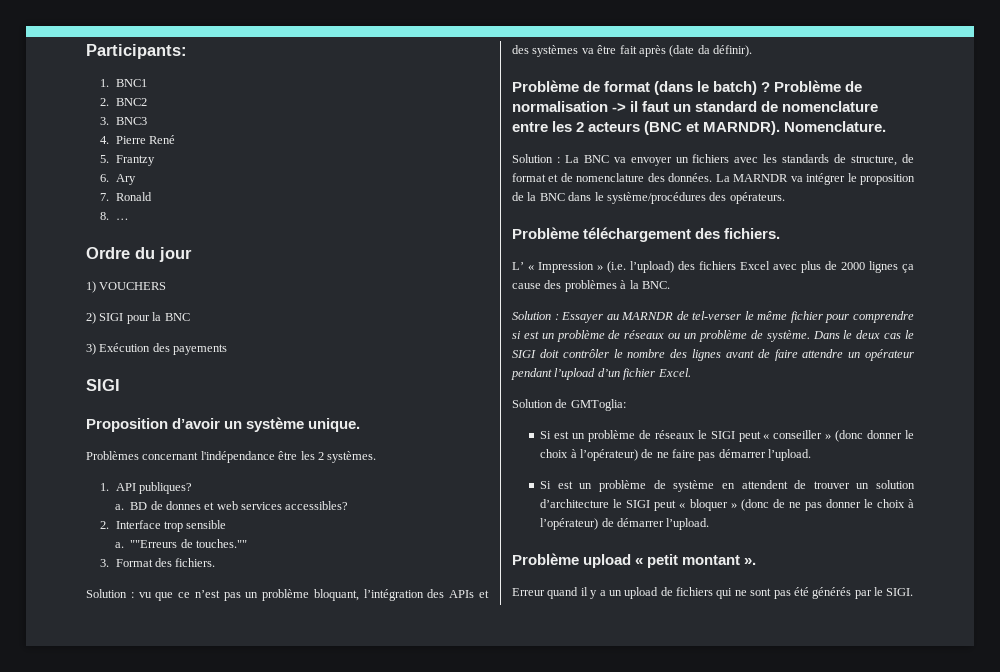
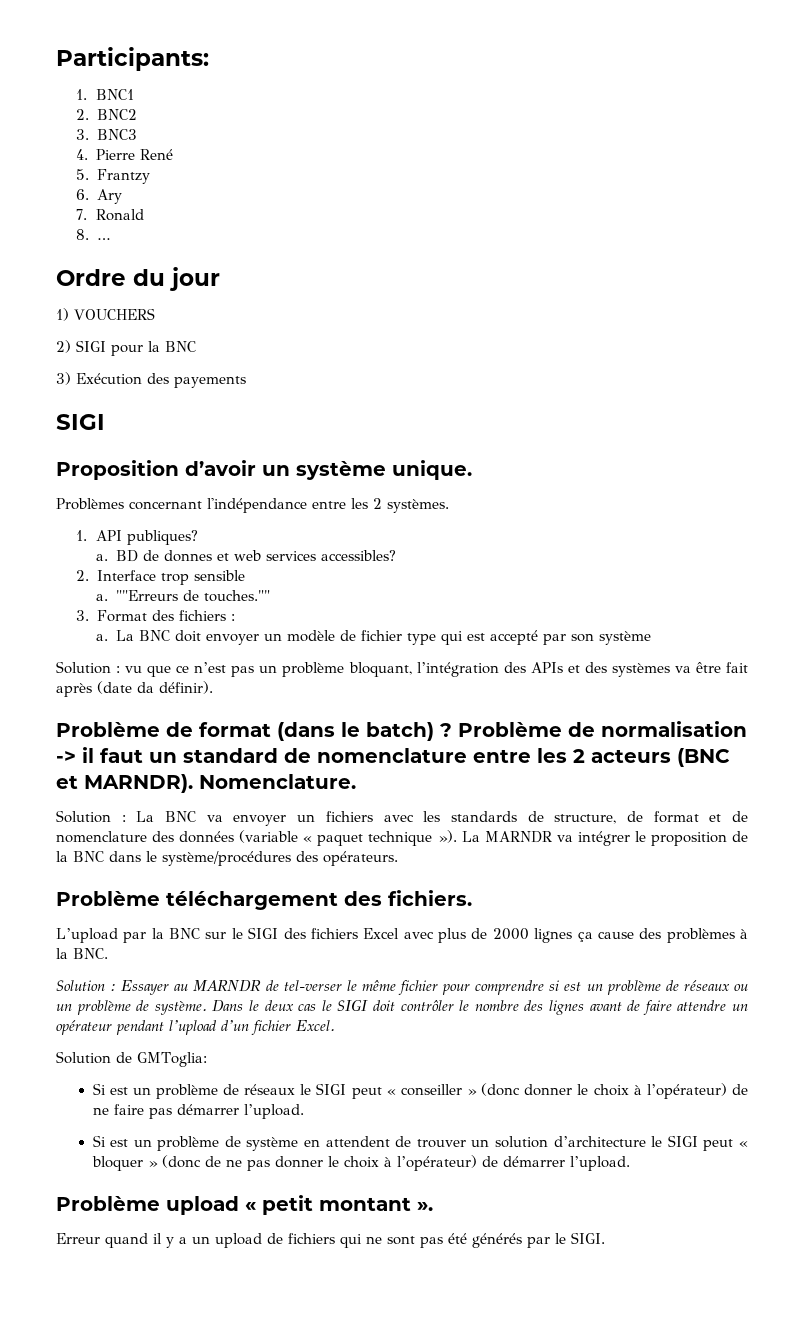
[278,451,298,460] être -> [312,501,346,509] entre
[175,558,216,567] fichiers. -> [178,610,235,621] [96,630,652,645] fichiers : // a. La BNC doit envoyer un modèle de fichier type qui est accepté par son système
[668,173,713,182] données. -> [179,830,457,846] données (variable « paquet technique »).
[512,261,674,273] L’ « Impression » (i.e. l’upload) -> [56,927,279,943] L’upload par la BNC sur le SIGI

